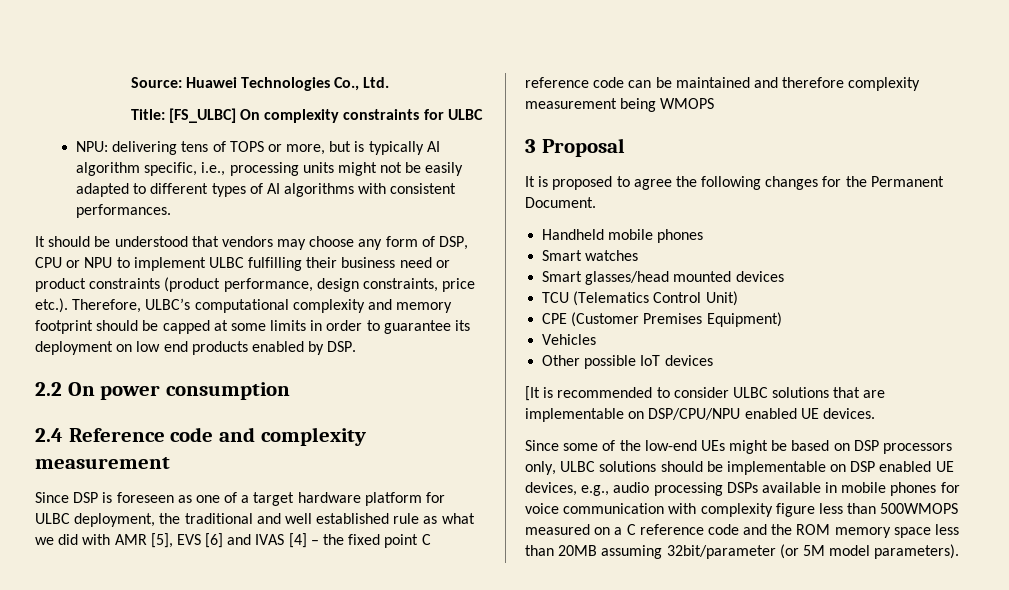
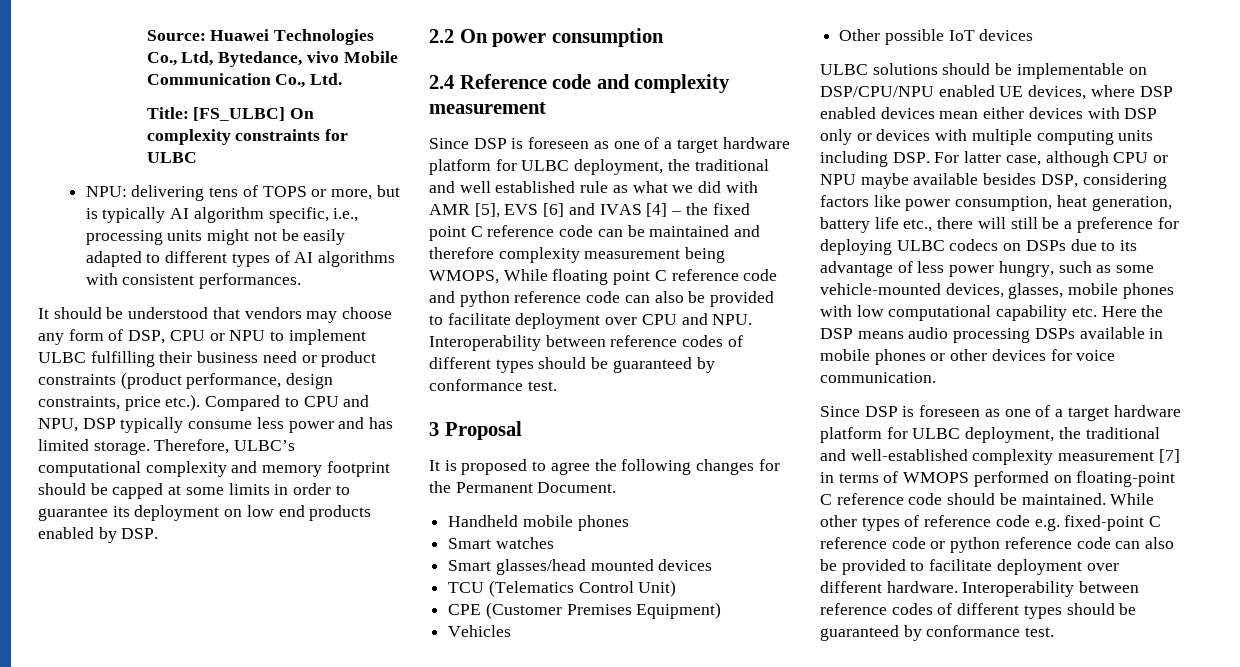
(360, 84) none -> [181,51,398,67] [146,73,306,88] Ltd, Bytedance, vivo Mobile Communication Co.,
(68, 305) none -> [205,395,370,411] [38,417,394,433] [38,439,150,455] Compared to CPU and NPU, DSP typically consume less power and has limited storage.
[660,98,715,109] WMOPS -> [429,269,778,285] [429,291,775,307] [429,313,753,329] [429,335,743,351] [429,357,715,373] [429,379,557,391] WMOPS, While floating point C reference code and python reference code can also be provided to facilitate deployment over CPU and NPU. Interoperability between reference codes of different types should be guaranteed by conformance test.
[525,386,886,401] [525,408,875,422] [525,440,953,454] [525,461,556,475] [It is recommended to consider ULBC solutions that are implementable on DSP/CPU/NPU enabled UE devices. // Since some of the low-end UEs might be based on DSP processors only, -> (1034, 35) none
[850,461,876,472] DSP -> [820,86,934,97] DSP/CPU/NPU
[581,485,610,496] e.g., -> [1090,85,1173,97] [820,107,1158,119] [820,129,1154,145] [820,151,1169,167] [820,173,1167,189] [820,195,1172,211] [820,217,1179,233] [820,239,1138,255] [820,261,1155,277] [820,283,1174,299] [820,305,1164,321] [820,328,904,339] where DSP enabled devices mean either devices with DSP only or devices with multiple computing units including DSP. For latter case, although CPU or NPU maybe available besides DSP, considering factors like power consumption, heat generation, battery life etc., there will still be a preference for deploying ULBC codecs on DSPs due to its advantage of less power hungry, such as some vehicle-mounted devices, glasses, mobile phones with low computational capability etc. Here the DSP means
[940,482,960,493] [525,503,959,517] [525,524,960,538] [525,544,960,559] for voice communication with complexity figure less than 500WMOPS measured on a C reference code and the ROM memory space less than 20MB assuming 32bit/parameter (or 5M model parameters). -> [930,349,1116,361] [820,372,936,383] [820,405,1181,421] [820,427,1160,443] [820,449,1180,465] [820,471,1176,487] [820,493,1155,505] [820,515,1162,531] [820,537,1175,553] [820,559,1119,575] [820,581,1140,597] [820,603,1137,619] [820,625,1055,641] or other devices for voice communication. // Since DSP is foreseen as one of a target hardware platform for ULBC deployment, the traditional and well-established complexity measurement [7] in terms of WMOPS performed on floating-point C reference code should be maintained. While other types of reference code e.g. fixed-point C reference code or python reference code can also be provided to facilitate deployment over different hardware. Interoperability between reference codes of different types should be guaranteed by conformance test.

